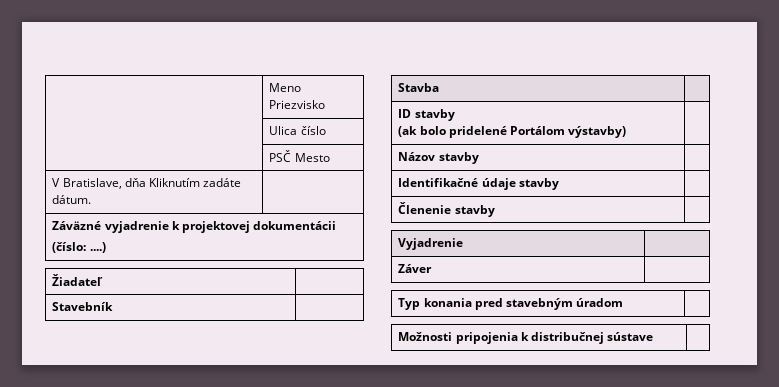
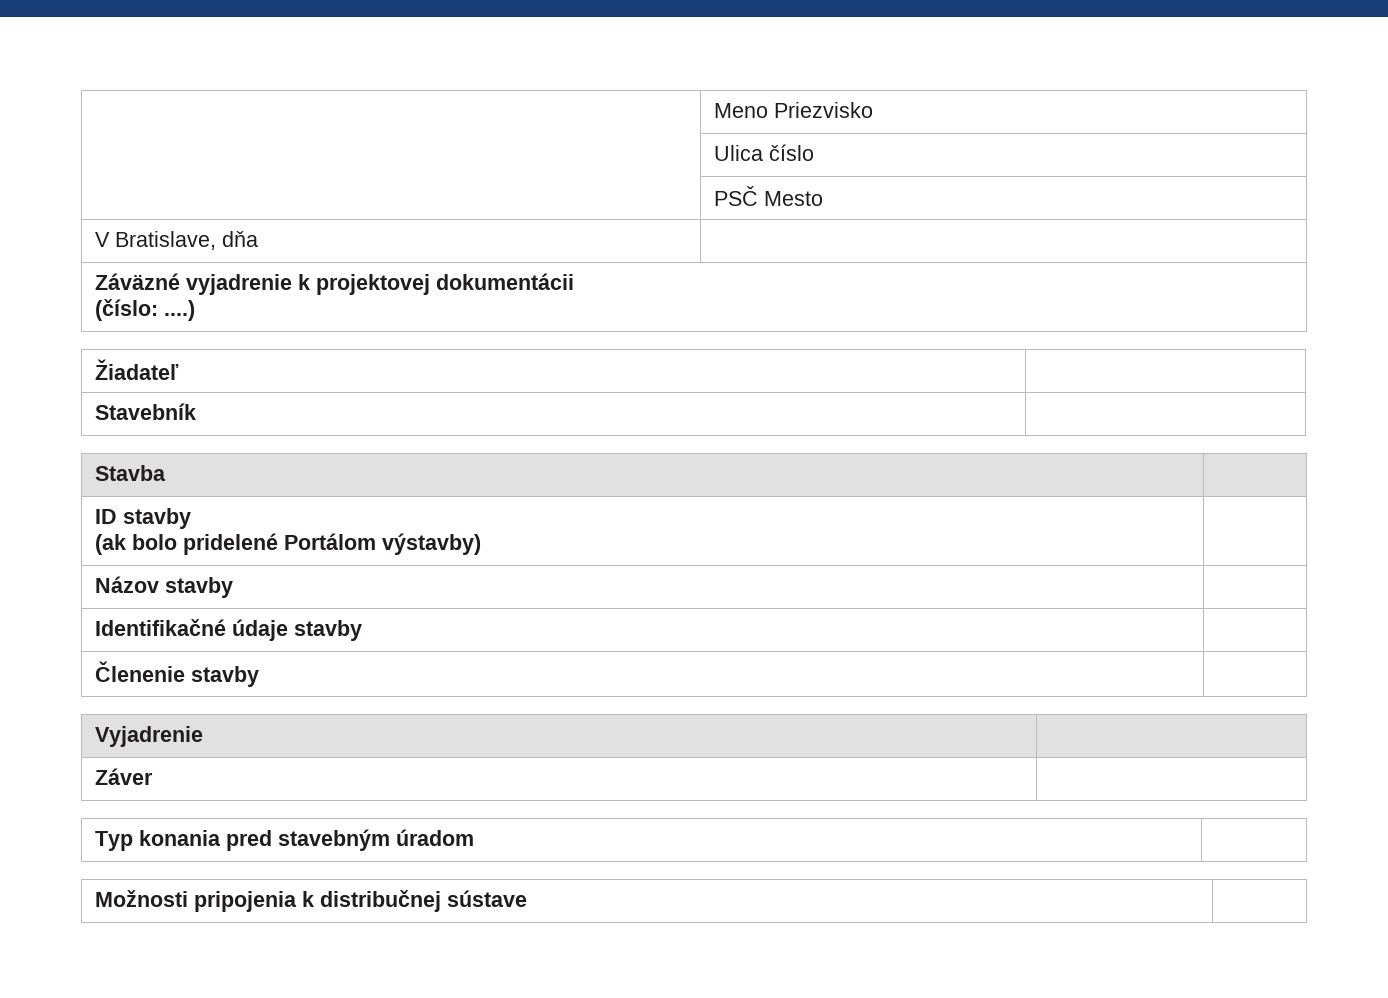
[148,178,241,187] [52,195,92,204] Kliknutím zadáte dátum. -> (258, 239) none

